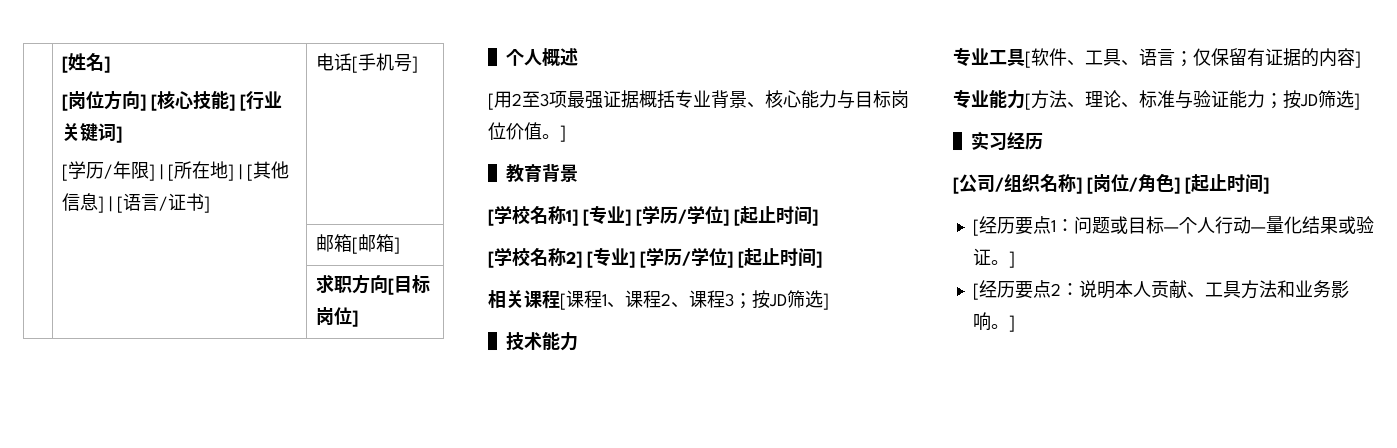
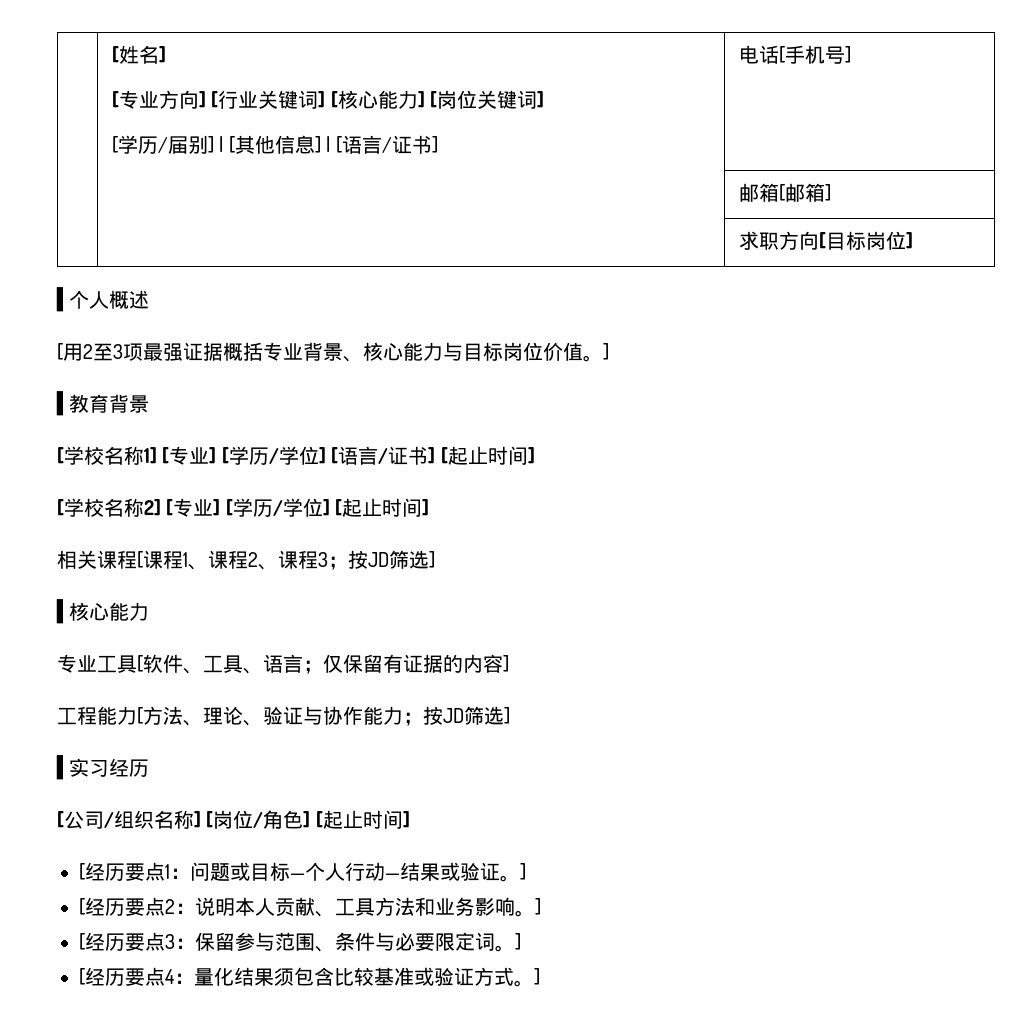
[68,91,105,109] 岗位 -> [118,90,159,109] 专业
[157,91,282,111] 核心技能] [行业 -> [218,90,478,109] 行业关键词] [核心能力] [岗位
[113,161,228,181] 年限] | [所在地 -> [167,135,208,154] 届别
(740, 217) none -> [338,446,448,465] 语言/证书] [
[506,332,542,351] 技术 -> [69,602,109,621] 核心
[953,89,989,109] 专业 -> [57,706,97,725] 工程
[1139,90,1229,109] 标准与验证 -> [263,706,363,725] 验证与协作
[1265,216,1302,234] 量化 -> (400, 876) none
(1015, 323) none -> [79,932,521,952] [79,967,540,987] // [经历要点3：保留参与范围、条件与必要限定词。] // [经历要点4：量化结果须包含比较基准或验证方式。]

